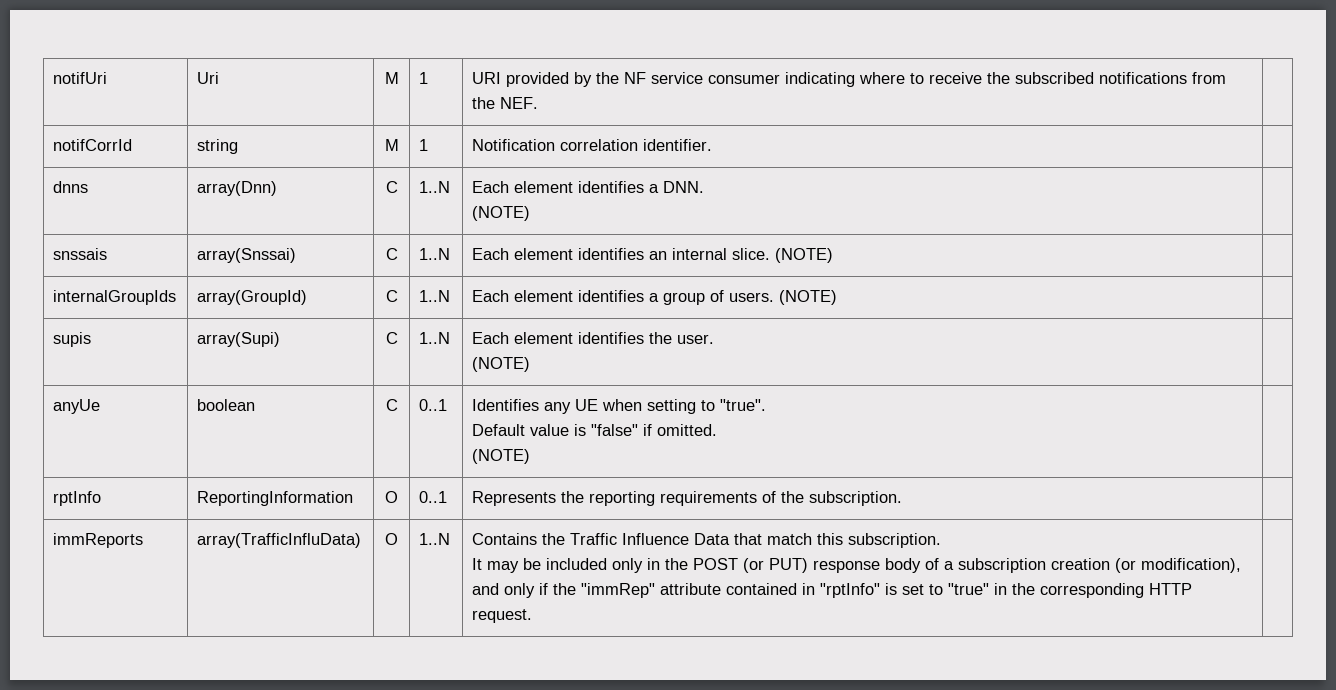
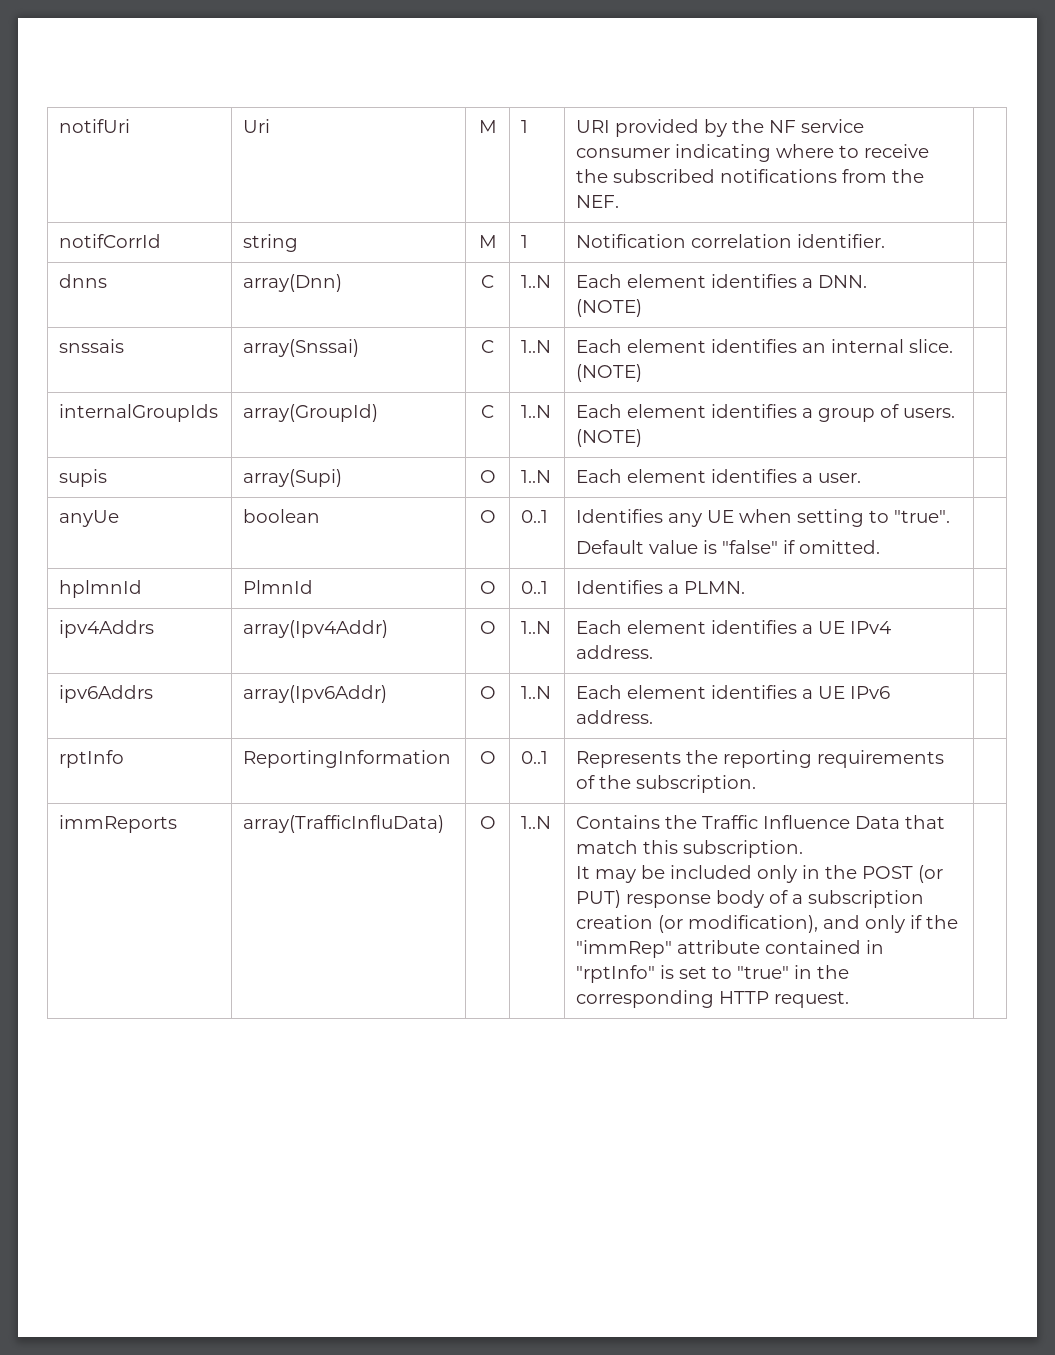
[385,332,398,344] [419,332,451,344] [472,332,673,344] C | 1..N | Each element identifies the -> [479,470,496,483] [521,470,552,483] [576,469,814,483] O | 1..N | Each element identifies a
[472,357,531,372] // (NOTE) -> (862, 478) none
[385,399,398,411] C -> [479,510,496,523] O
[472,449,531,464] // (NOTE) -> [59,580,143,598] [243,580,314,594] [479,581,496,594] [521,581,549,594] [576,580,746,594] [59,620,155,638] [243,620,389,638] [479,621,496,634] [521,621,552,634] [576,620,892,634] [576,645,654,659] [59,685,154,703] [243,685,388,703] [479,686,496,699] [521,686,552,699] [576,685,891,699] [576,710,654,724] | // hplmnId | PlmnId | O | 0..1 | Identifies a PLMN. | // ipv4Addrs | array(Ipv4Addr) | O | 1..N | Each element identifies a UE IPv4 address. | // ipv6Addrs | array(Ipv6Addr) | O | 1..N | Each element identifies a UE IPv6 address.

